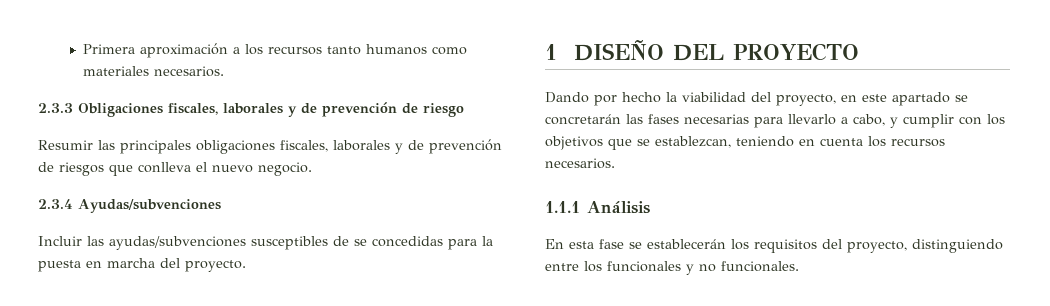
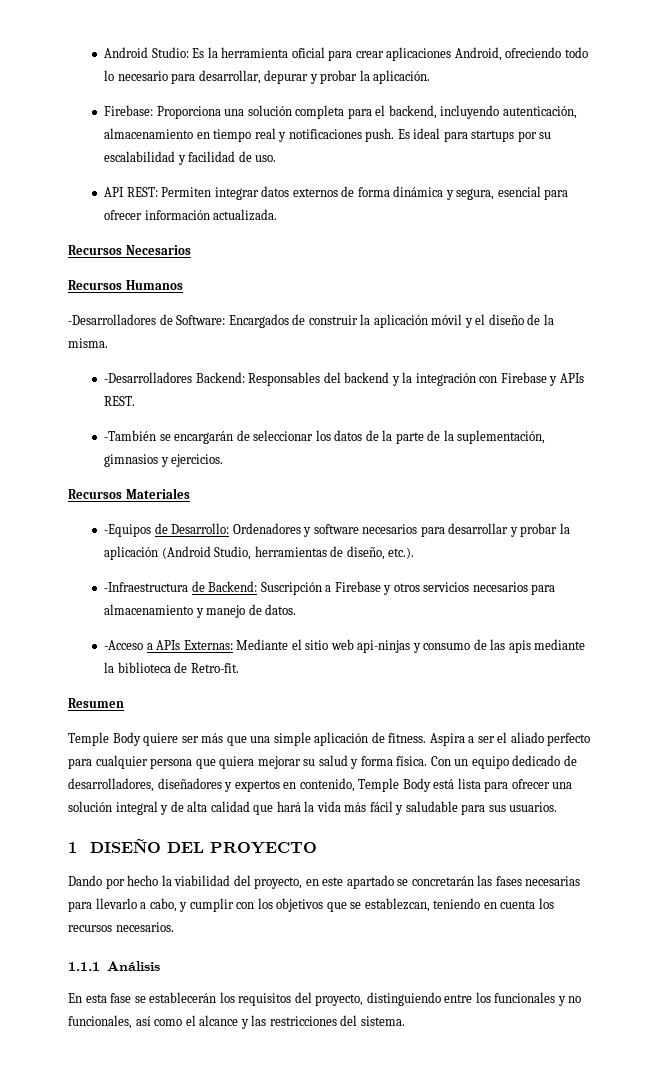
[82,43,467,58] [82,66,224,77] [38,102,464,117] [38,139,502,154] [38,162,312,176] [38,199,221,213] [38,236,493,250] [38,258,246,272] Primera aproximación a los recursos tanto humanos como materiales necesarios. // 2.3.3 Obligaciones fiscales, laborales y de prevención de riesgo // Resumir las principales obligaciones fiscales, laborales y de prevención de riesgos que conlleva el nuevo negocio. // 2.3.4 Ayudas/subvenciones // Incluir las ayudas/subvenciones susceptibles de se concedidas para la puesta en marcha del proyecto. -> [104,47,588,61] [104,70,431,84] [104,105,577,119] [104,128,552,142] [104,151,277,165] [104,186,569,200] [104,209,278,221] [68,245,191,255] [68,280,183,290] [68,314,554,328] [68,338,108,348] [104,372,584,386] [104,396,136,406] [104,430,546,444] [104,454,224,467] [68,488,190,499] [104,523,570,537] [104,546,415,560] [104,581,556,595] [104,604,297,618] [104,639,586,653] [104,662,239,673] [68,698,124,708] [68,732,591,746] [68,755,577,769] [68,778,573,792] [68,801,558,815] Android Studio: Es la herramienta oficial para crear aplicaciones Android, ofreciendo todo lo necesario para desarrollar, depurar y probar la aplicación. // Firebase: Proporciona una solución completa para el backend, incluyendo autenticación, almacenamiento en tiempo real y notificaciones push. Es ideal para startups por su escalabilidad y facilidad de uso. // API REST: Permiten integrar datos externos de forma dinámica y segura, esencial para ofrecer información actualizada. // Recursos Necesarios // Recursos Humanos // -Desarrolladores de Software: Encargados de construir la aplicación móvil y el diseño de la misma. // -Desarrolladores Backend: Responsables del backend y la integración con Firebase y APIs REST. // -También se encargarán de seleccionar los datos de la parte de la suplementación, gimnasios y ejercicios. // Recursos Materiales // -Equipos de Desarrollo: Ordenadores y software necesarios para desarrollar y probar la aplicación (Android Studio, herramientas de diseño, etc.). // -Infraestructura de Backend: Suscripción a Firebase y otros servicios necesarios para almacenamiento y manejo de datos. // -Acceso a APIs Externas: Mediante el sitio web api-ninjas y consumo de las apis mediante la biblioteca de Retro-fit. // Resumen // Temple Body quiere ser más que una simple aplicación de fitness. Aspira a ser el aliado perfecto para cualquier persona que quiera mejorar su salud y forma física. Con un equipo dedicado de desarrolladores, diseñadores y expertos en contenido, Temple Body está lista para ofrecer una solución integral y de alta calidad que hará la vida más fácil y saludable para sus usuarios.
[721,261,799,272] funcionales. -> [68,1015,405,1029] funcionales, así como el alcance y las restricciones del sistema.

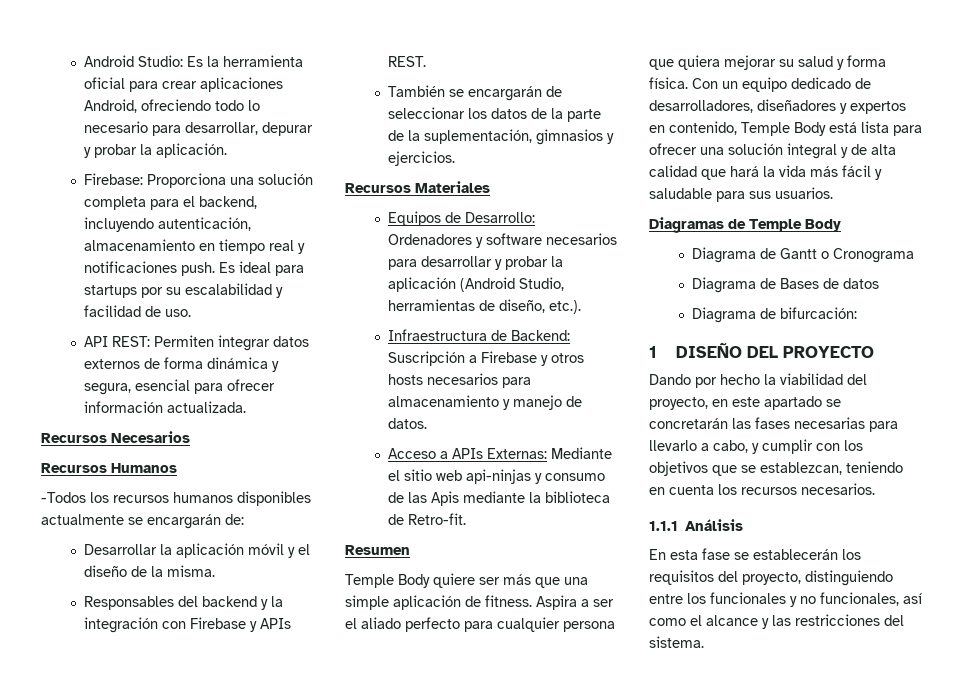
[68,314,358,328] -Desarrolladores de Software: Encargados de construir -> [41,491,311,506] [41,514,244,529] [84,544,158,555] -Todos los recursos humanos disponibles actualmente se encargarán de: // Desarrollar
[104,372,245,383] -Desarrolladores Backend: -> (216, 571) none
[104,430,157,441] -También -> [388,85,446,97] También
[104,524,152,537] -Equipos -> [388,211,442,226] Equipos
[104,582,189,592] -Infraestructura -> [388,329,488,341] Infraestructura
[423,582,470,592] servicios -> [388,374,424,385] hosts
[104,640,144,650] -Acceso -> [388,448,437,459] Acceso
[508,640,531,653] apis -> [431,491,460,506] Apis
(558, 807) none -> [649,217,841,233] [692,247,915,263] [692,277,880,293] [692,307,858,323] // Diagramas de Temple Body // Diagrama de Gantt o Cronograma // Diagrama de Bases de datos // Diagrama de bifurcación:

